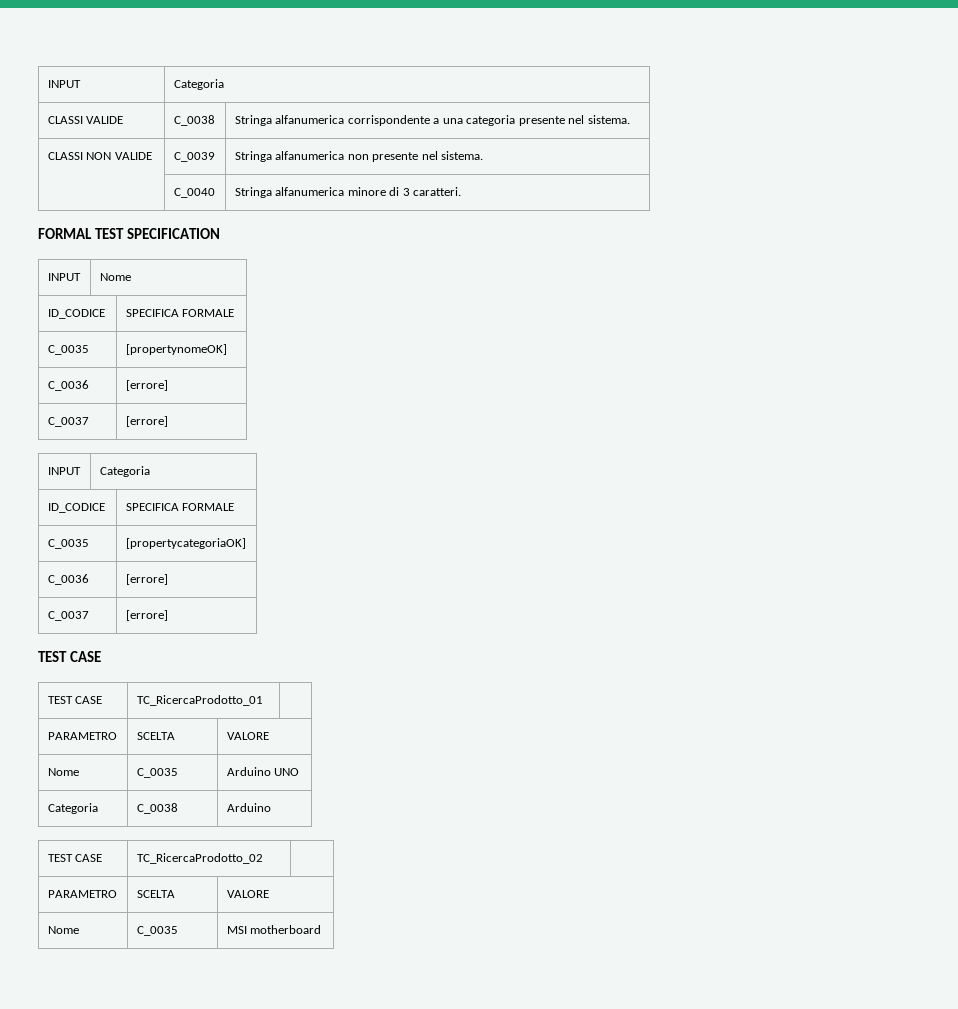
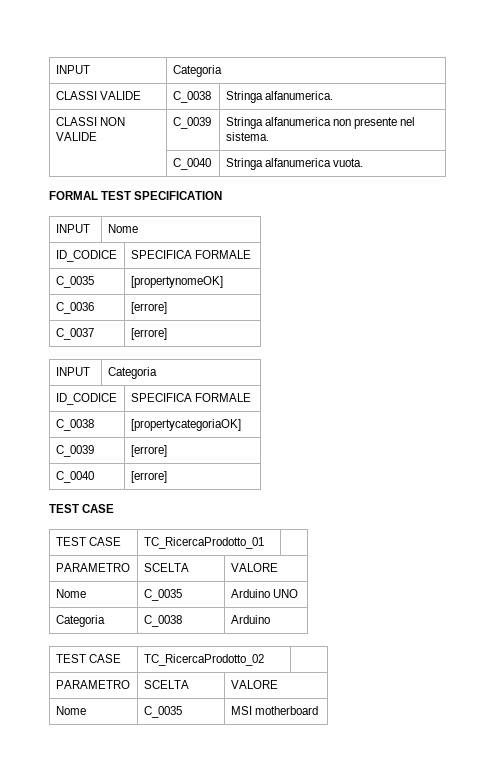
[275,115,630,126] alfanumerica corrispondente a una categoria presente nel sistema. -> [264,91,333,100] alfanumerica.
[347,187,462,196] minore di 3 caratteri. -> [332,158,363,167] vuota.
[47,539,89,549] C_0035 -> [55,419,94,431] C_0038
[47,574,89,585] [125,574,168,585] [47,611,89,621] C_0036 | [errore] // C_0037 -> [55,445,94,457] [130,445,167,457] [55,471,94,483] C_0039 | [errore] // C_0040

